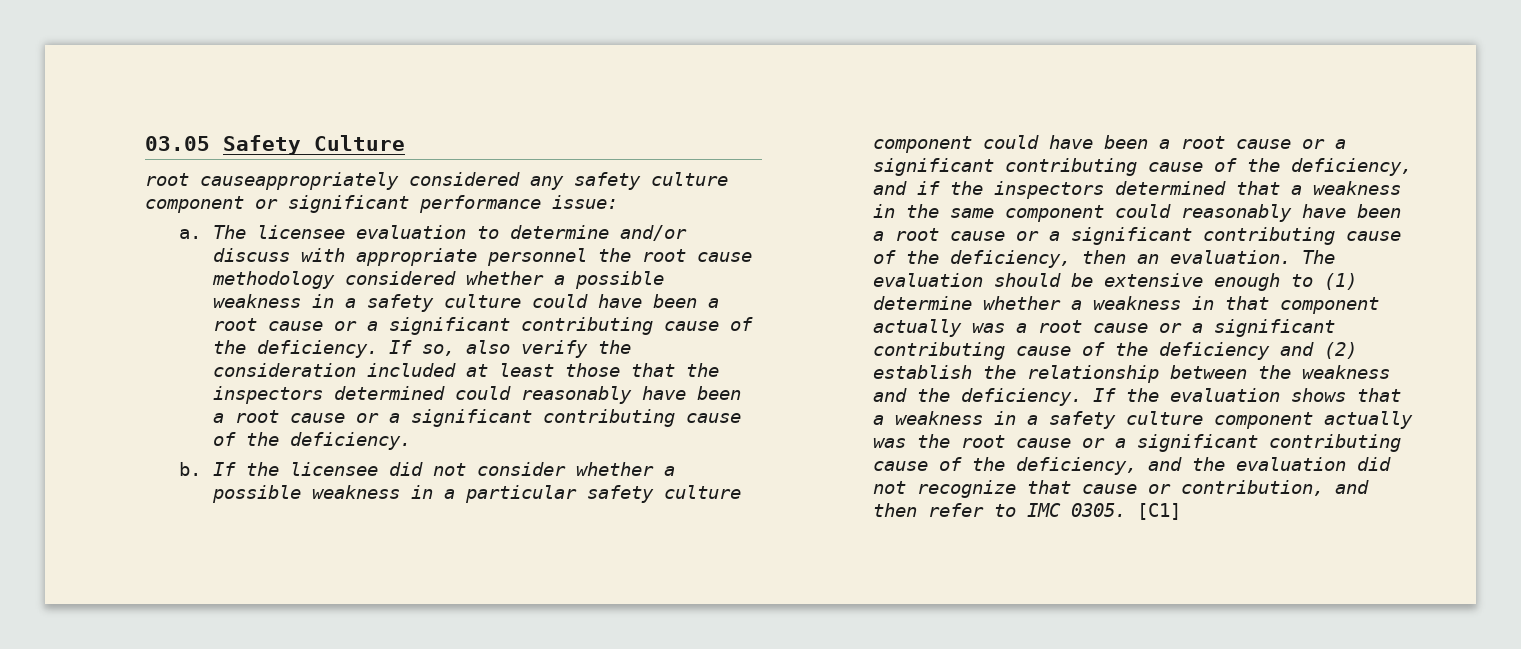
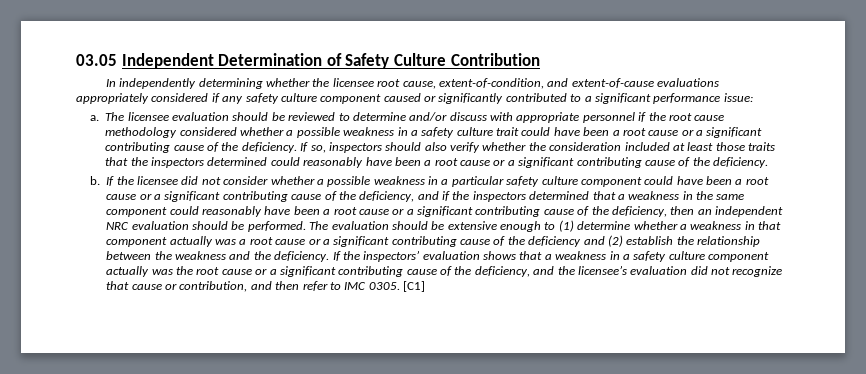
(210, 143) none -> [121,53,342,69] Independent Determination of
[145,172,728,190] [145,196,278,213] // root causeappropriately considered any safety culture component or -> [450,53,540,66] [105,78,720,89] [76,93,592,104] Contribution // In independently determining whether the licensee root cause, extent-of-condition, and extent-of-cause evaluations appropriately considered if any safety culture component caused or significantly contributed to a
(466, 232) none -> [232,112,336,121] should be reviewed
(587, 257) none -> [638,112,647,122] if
(521, 301) none -> [496,127,520,136] trait
(455, 350) none -> [328,142,422,153] inspectors should
(588, 349) none -> [482,142,527,151] whether
(620, 370) none -> [748,142,776,151] traits
[1169,250,1291,264] evaluation. -> [715,206,784,217] [106,221,306,232] independent NRC evaluation should be performed.
(1159, 395) none -> [363,250,421,262] inspectors’
(1225, 464) none -> [577,265,627,275] licensee’s

